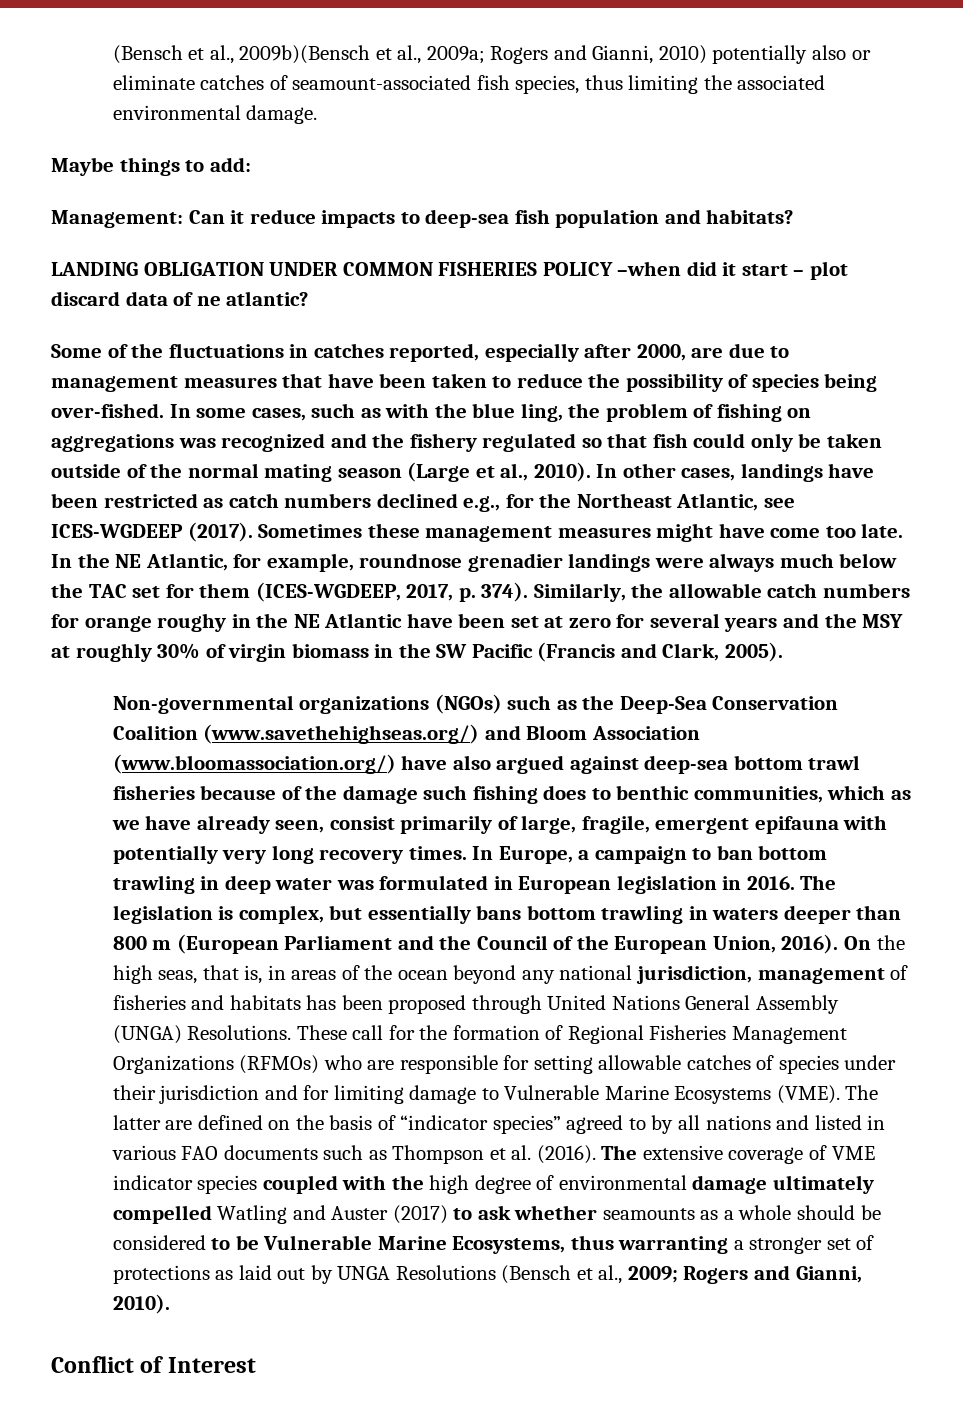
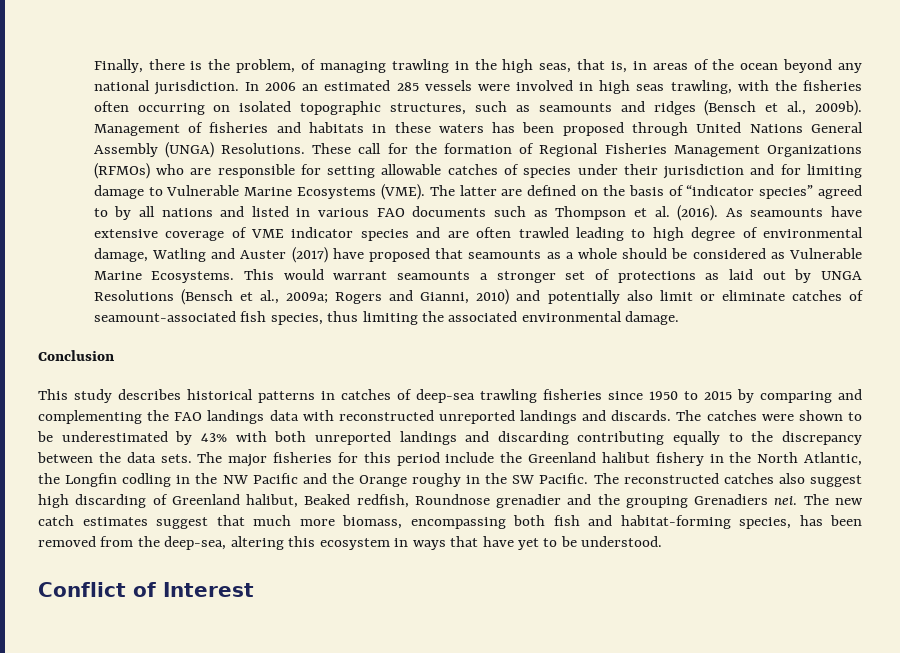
[112,45,871,64] [112,75,826,94] [112,105,318,124] [51,157,251,176] [51,209,794,228] [51,261,848,280] [51,291,309,306] [51,343,790,362] [51,373,878,392] [51,403,812,422] [51,433,882,452] [51,462,875,482] [51,493,795,512] [51,522,904,542] [51,553,898,572] [51,582,910,602] [51,613,904,632] [51,642,783,662] [112,694,839,714] [112,724,700,744] [112,754,861,774] [112,785,911,804] [111,815,888,834] [112,845,828,864] [112,875,837,894] [112,905,902,924] [112,934,871,954] (Bensch et al., 2009b)(Bensch et al., 2009a; Rogers and Gianni, 2010) potentially also or eliminate catches of seamount-associated fish species, thus limiting the associated environmental damage. // Maybe things to add: // Management: Can it reduce impacts to deep-sea fish population and habitats? // LANDING OBLIGATION UNDER COMMON FISHERIES POLICY –when did it start – plot discard data of ne atlantic? // Some of the fluctuations in catches reported, especially after 2000, are due to management measures that have been taken to reduce the possibility of species being over-fished. In some cases, such as with the blue ling, the problem of fishing on aggregations was recognized and the fishery regulated so that fish could only be taken outside of the normal mating season (Large et al., 2010). In other cases, landings have been restricted as catch numbers declined e.g., for the Northeast Atlantic, see ICES-WGDEEP (2017). Sometimes these management measures might have come too late. In the NE Atlantic, for example, roundnose grenadier landings were always much below the TAC set for them (ICES-WGDEEP, 2017, p. 374). Similarly, the allowable catch numbers for orange roughy in the NE Atlantic have been set at zero for several years and the MSY at roughly 30% of virgin biomass in the SW Pacific (Francis and Clark, 2005). // Non-governmental organizations (NGOs) such as the Deep-Sea Conservation Coalition (www.savethehighseas.org/) and Bloom Association (www.bloomassociation.org/) have also argued against deep-sea bottom trawl fisheries because of the damage such fishing does to benthic communities, which as we have already seen, consist primarily of large, fragile, emergent epifauna with potentially very long recovery times. In Europe, a campaign to ban bottom trawling in deep water was formulated in European legislation in 2016. The legislation is complex, but essentially bans bottom trawling in waters deeper than 800 m (European Parliament and the Council of the European Union, 2016). On -> [93,59,469,73] Finally, there is the problem, of managing trawling in
[635,965,885,984] jurisdiction, management -> [153,80,863,95] [93,100,862,116] [93,124,180,136] jurisdiction. In 2006 an estimated 285 vessels were involved in high seas trawling, with the fisheries often occurring on isolated topographic structures, such as seamounts and ridges (Bensch et al., 2009b). Management
(301, 1002) none -> [372,122,484,133] in these waters
[601,1145,638,1160] The -> [725,206,862,217] As seamounts have
[262,1175,424,1194] coupled with the -> [416,227,646,241] and are often trawled leading to
[692,1175,874,1194] [112,1205,212,1224] damage ultimately compelled -> [93,248,148,262] damage,
[453,1205,598,1220] to ask whether -> [332,248,464,262] have proposed that
[211,1235,729,1254] to be Vulnerable Marine Ecosystems, thus warranting -> [770,248,863,259] [93,269,471,283] as Vulnerable Marine Ecosystems. This would warrant seamounts
[627,1265,862,1284] [112,1294,170,1314] 2009; Rogers and Gianni, 2010). -> [286,289,865,305] [93,311,680,325] [38,350,114,361] [38,389,862,403] [38,410,862,424] [37,431,862,445] [37,452,863,467] [38,473,862,487] [38,494,863,508] [38,515,862,529] [38,536,663,550] 2009a; Rogers and Gianni, 2010) and potentially also limit or eliminate catches of seamount-associated fish species, thus limiting the associated environmental damage. // Conclusion // This study describes historical patterns in catches of deep-sea trawling fisheries since 1950 to 2015 by comparing and complementing the FAO landings data with reconstructed unreported landings and discards. The catches were shown to be underestimated by 43% with both unreported landings and discarding contributing equally to the discrepancy between the data sets. The major fisheries for this period include the Greenland halibut fishery in the North Atlantic, the Longfin codling in the NW Pacific and the Orange roughy in the SW Pacific. The reconstructed catches also suggest high discarding of Greenland halibut, Beaked redfish, Roundnose grenadier and the grouping Grenadiers nei. The new catch estimates suggest that much more biomass, encompassing both fish and habitat-forming species, has been removed from the deep-sea, altering this ecosystem in ways that have yet to be understood.

